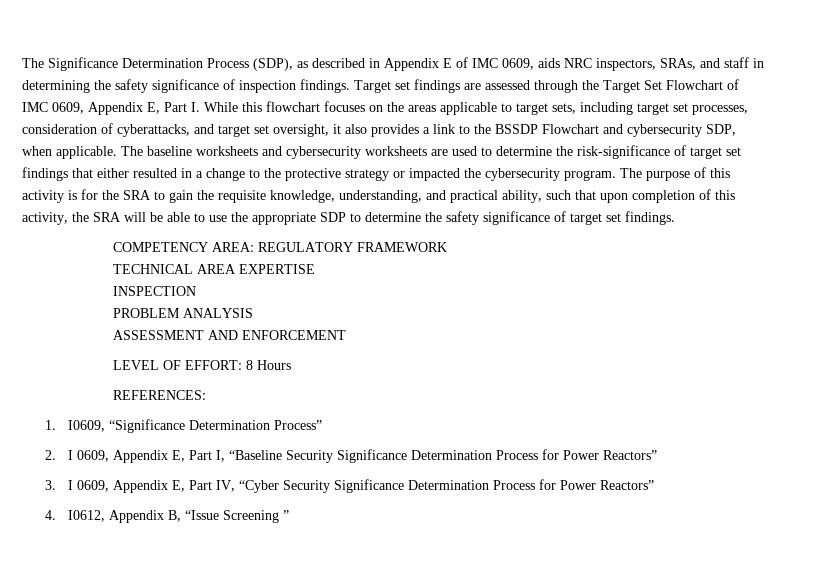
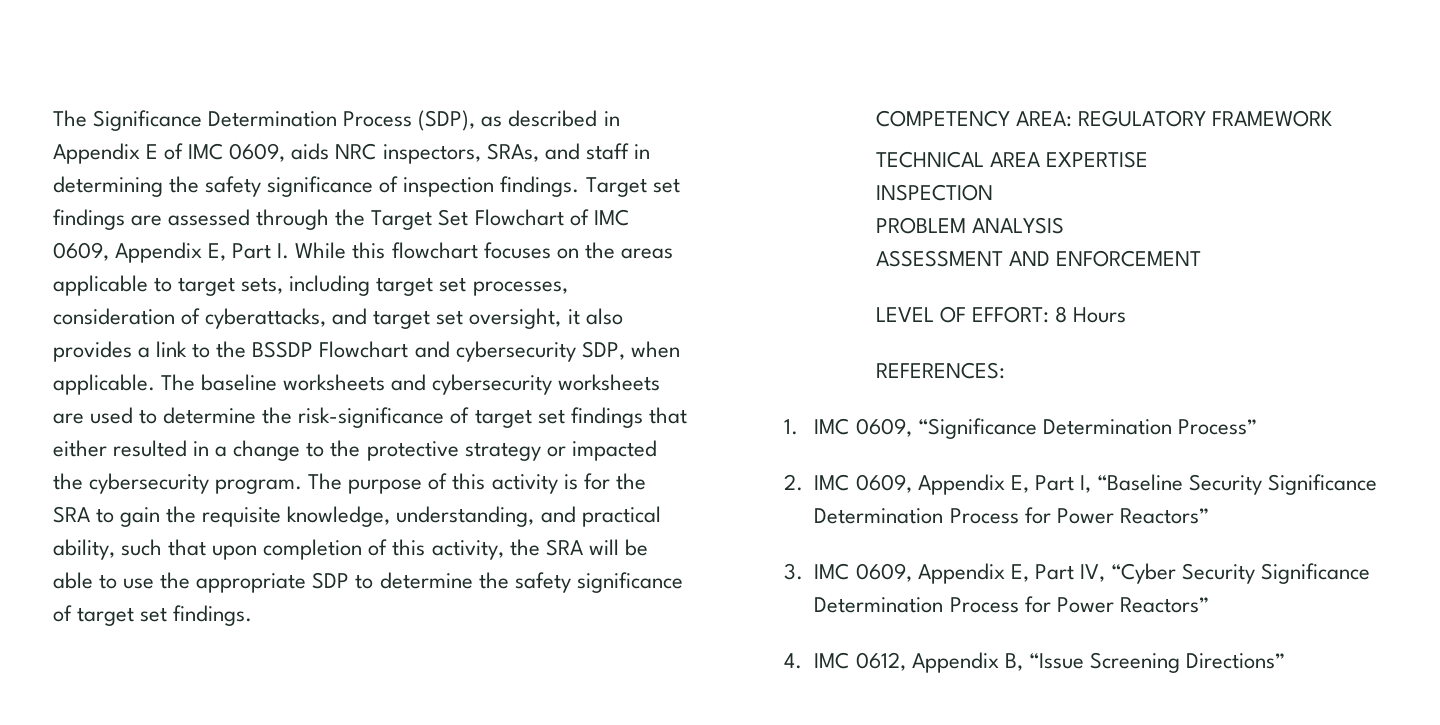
[67,420,105,432] I0609, -> [814,418,912,437] IMC 0609,
[67,450,73,460] I -> [814,474,850,491] IMC
[67,480,73,490] I -> [814,563,850,580] IMC
[67,510,105,522] I0612, -> [814,652,906,671] IMC 0612,
[282,510,289,520] ” -> [1185,653,1285,669] Directions”

